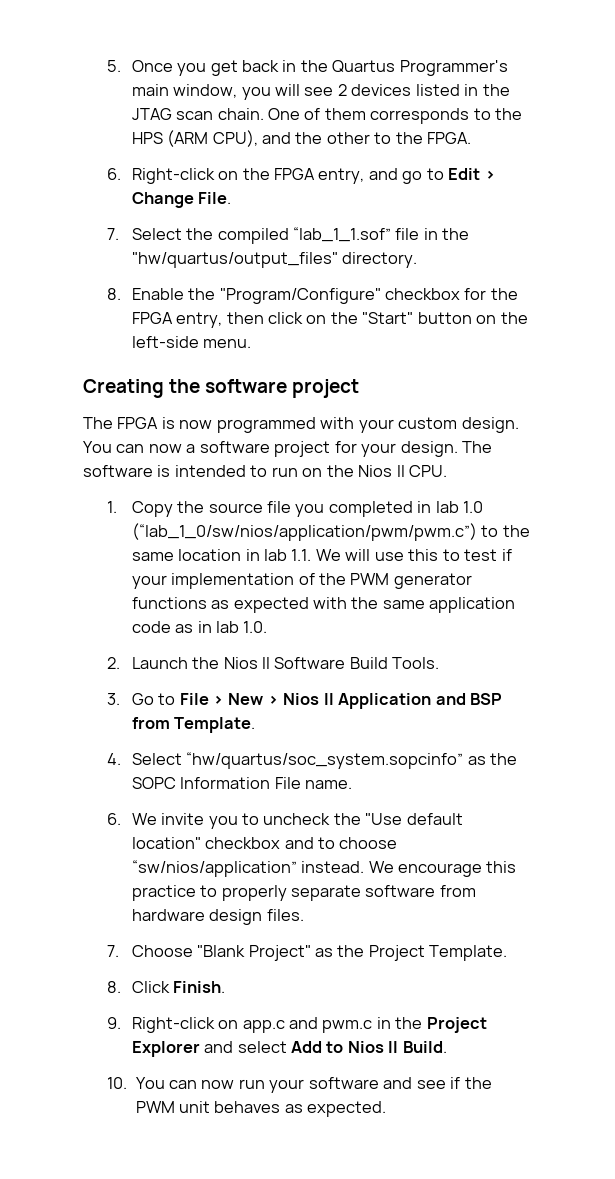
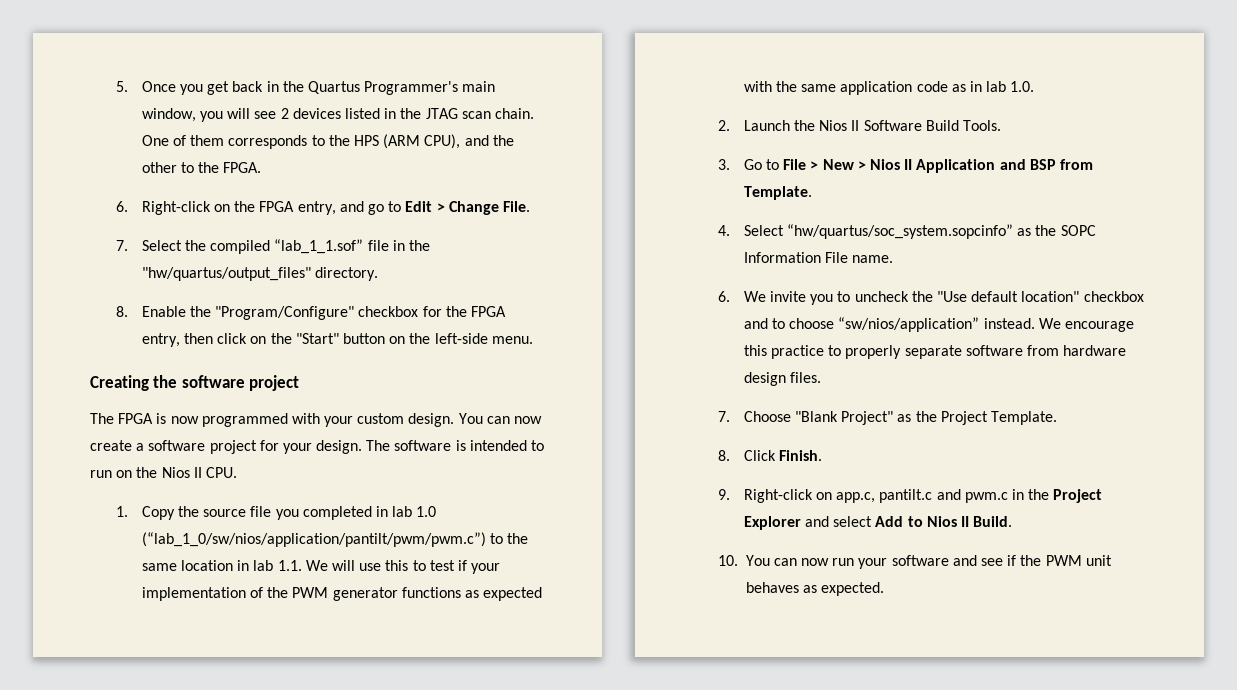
(182, 448) none -> [90,440,132,451] create
[131,523,477,541] (“lab_1_0/sw/nios/application/pwm/pwm.c”) -> [141,532,486,547] (“lab_1_0/sw/nios/application/pantilt/pwm/pwm.c”)
[242,1020,285,1033] app.c -> [836,489,933,503] app.c, pantilt.c

